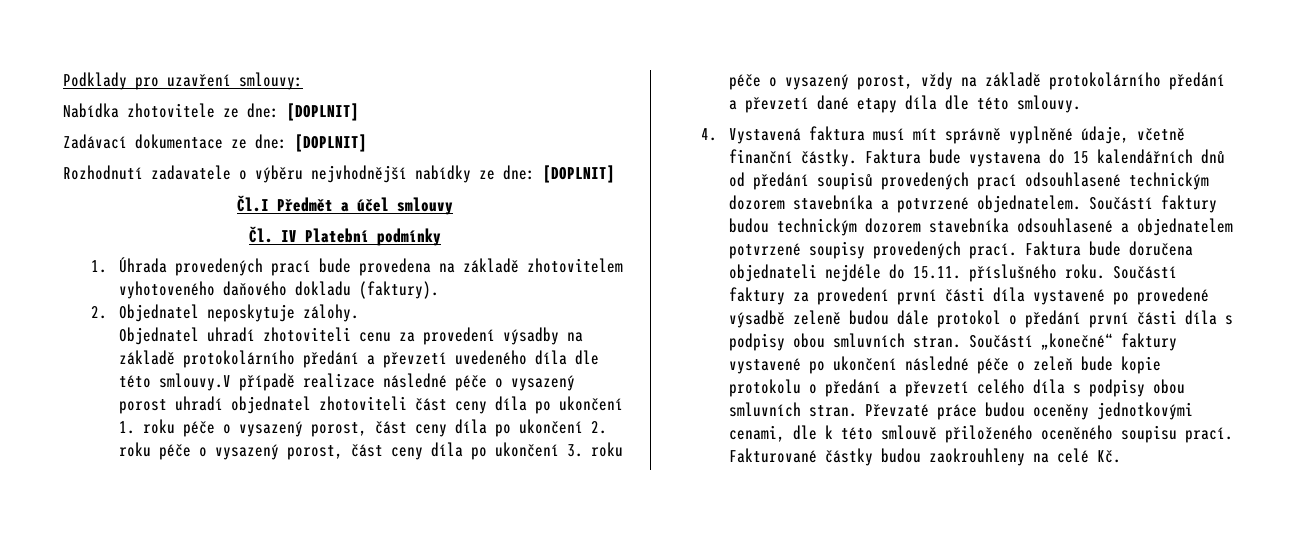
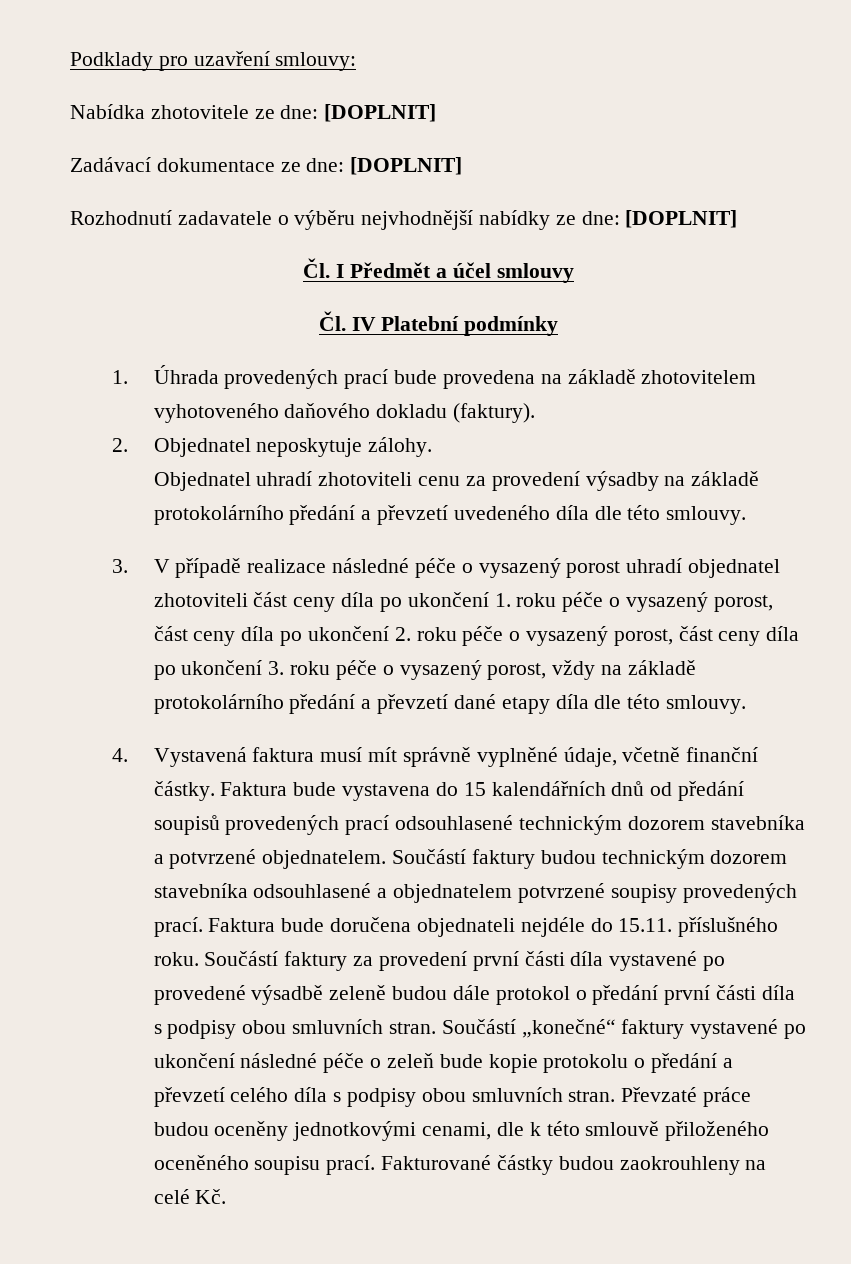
[237,195,269,212] Čl.I -> [303,258,345,278] Čl. I
[158,373,231,391] smlouvy.V -> [666,506,747,525] [111,559,170,573] smlouvy. // 3. V

